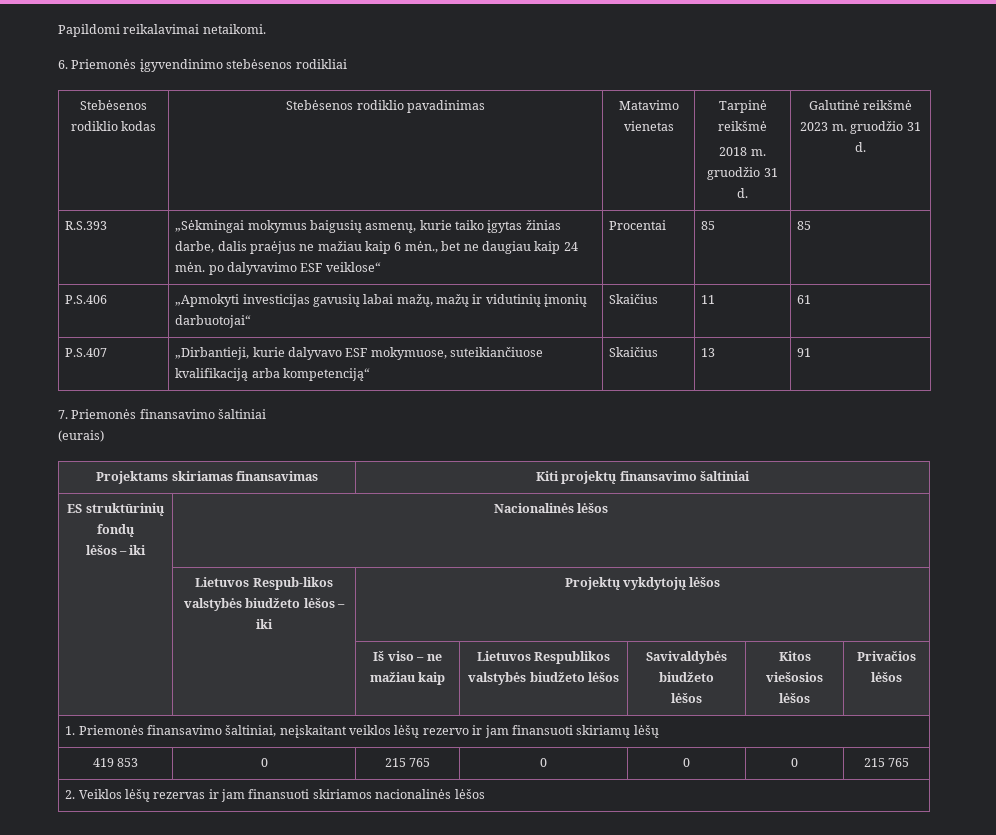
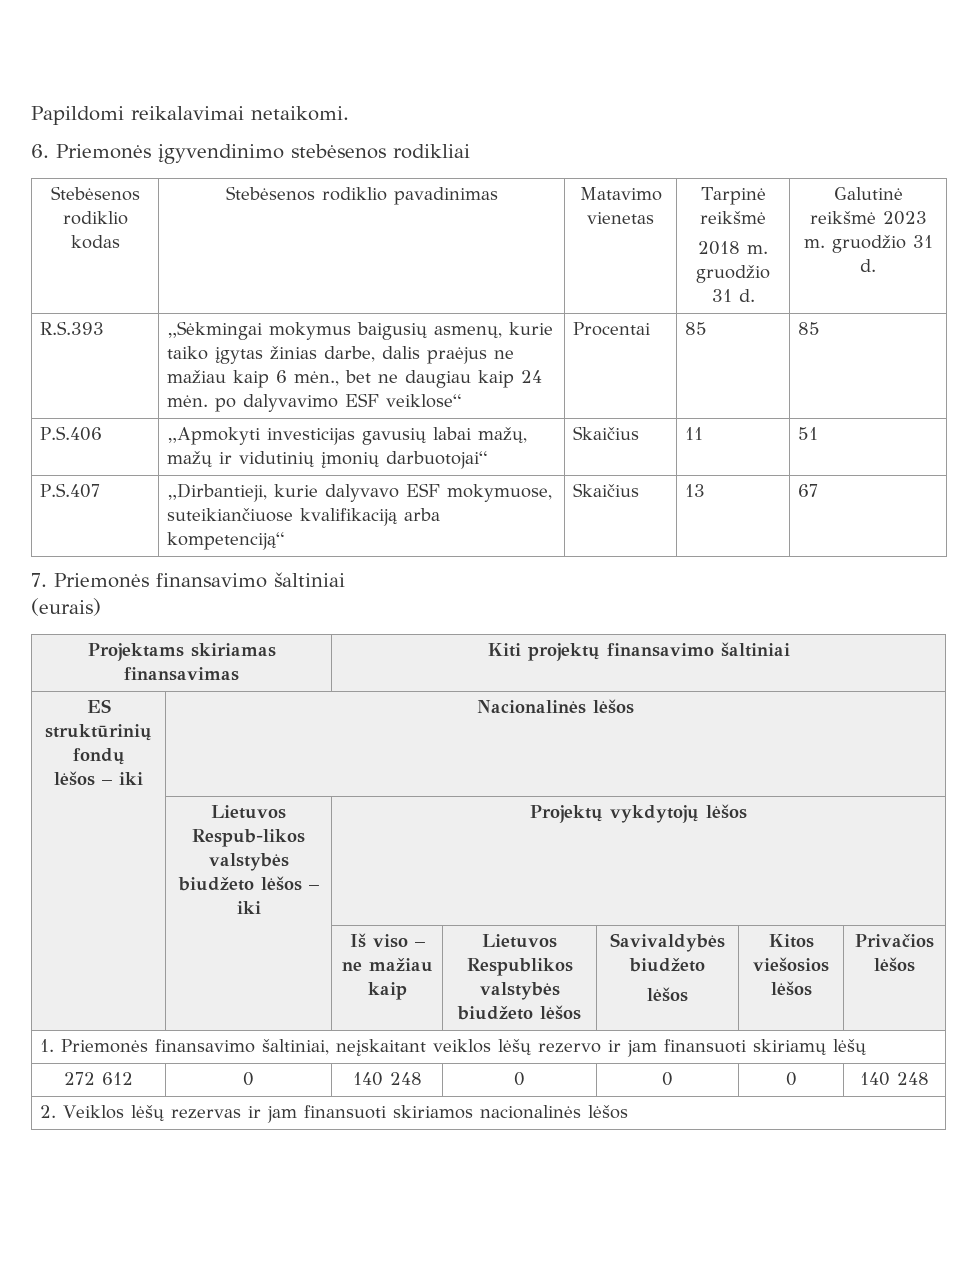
[797,295,812,304] 61 -> [798,427,819,440] 51
[797,348,812,357] 91 -> [798,484,819,497] 67
[92,758,139,767] [260,758,268,767] [384,758,431,767] 419 853 | 0 | 215 765 -> [64,1072,133,1085] [243,1072,254,1086] [352,1072,422,1086] 272 612 | 0 | 140 248
[863,758,910,767] 215 765 -> [860,1072,929,1086] 140 248

